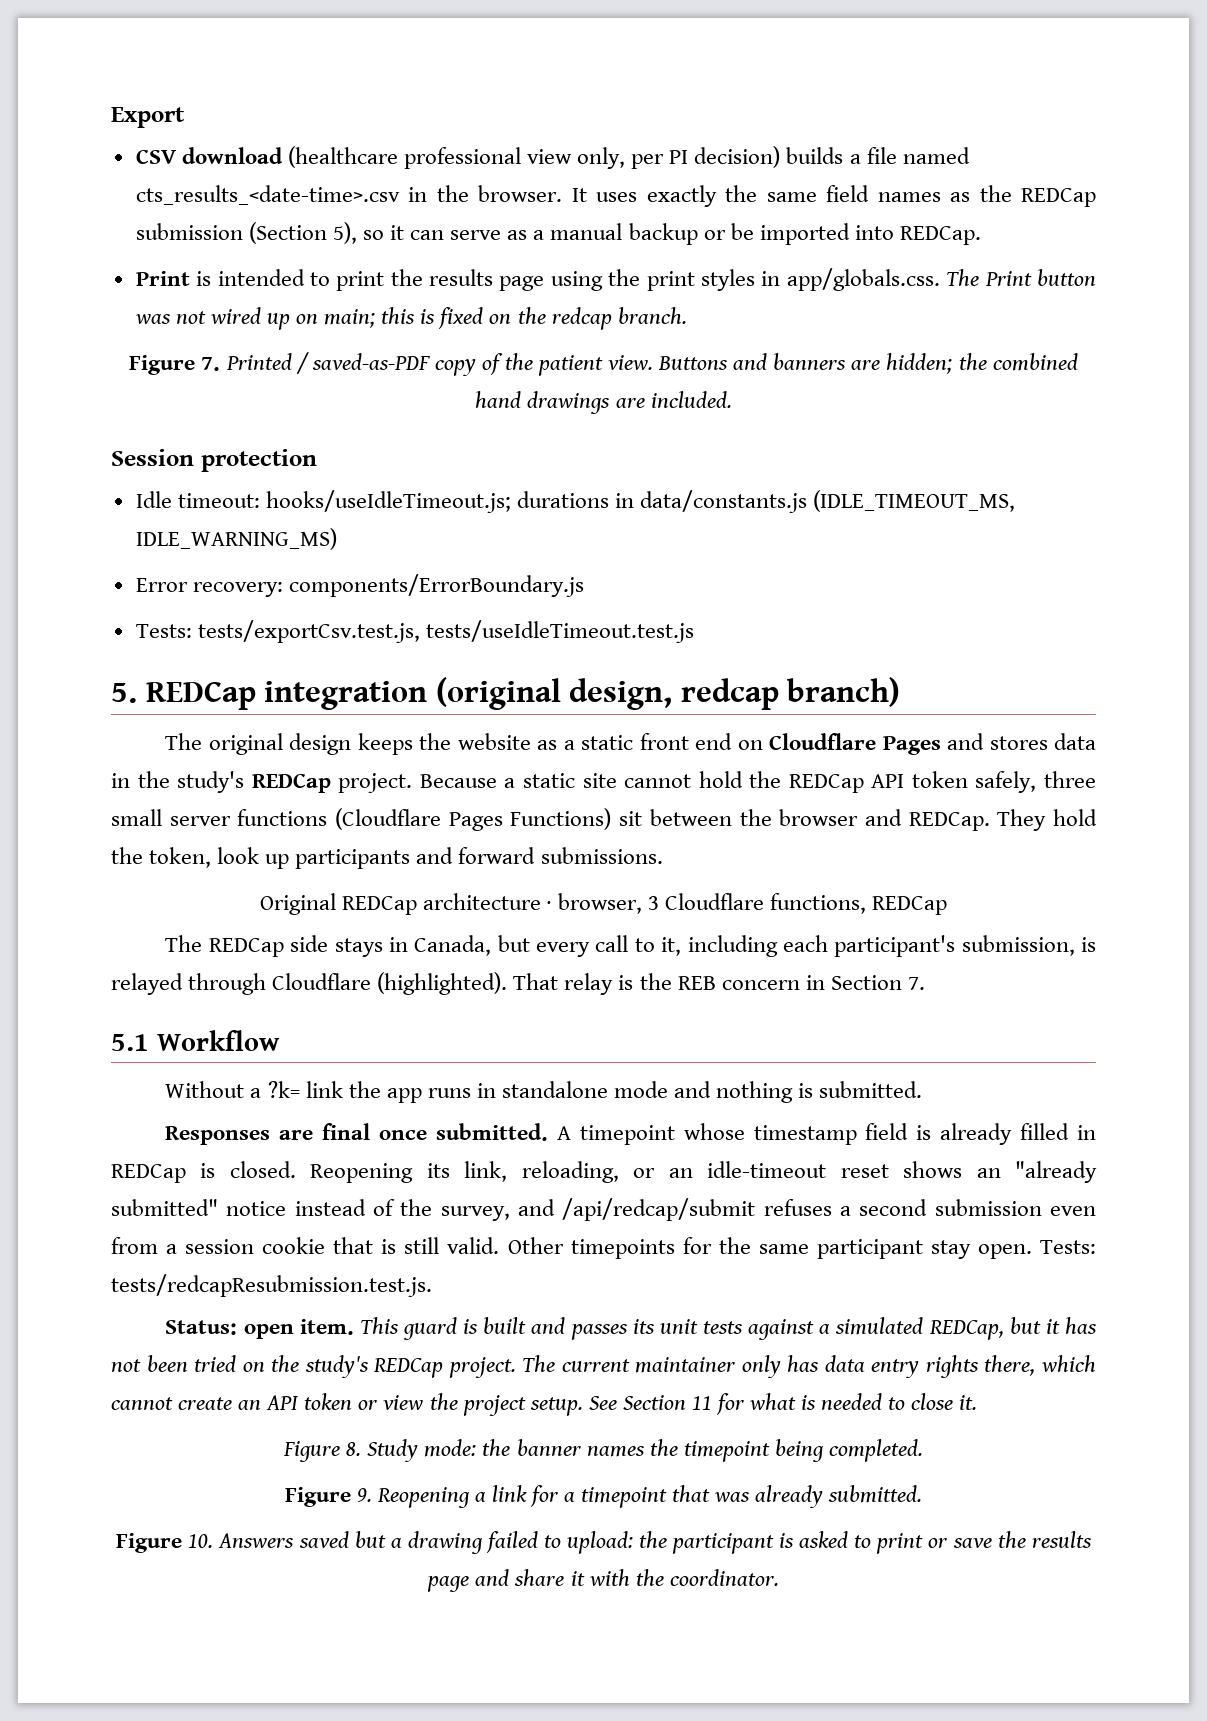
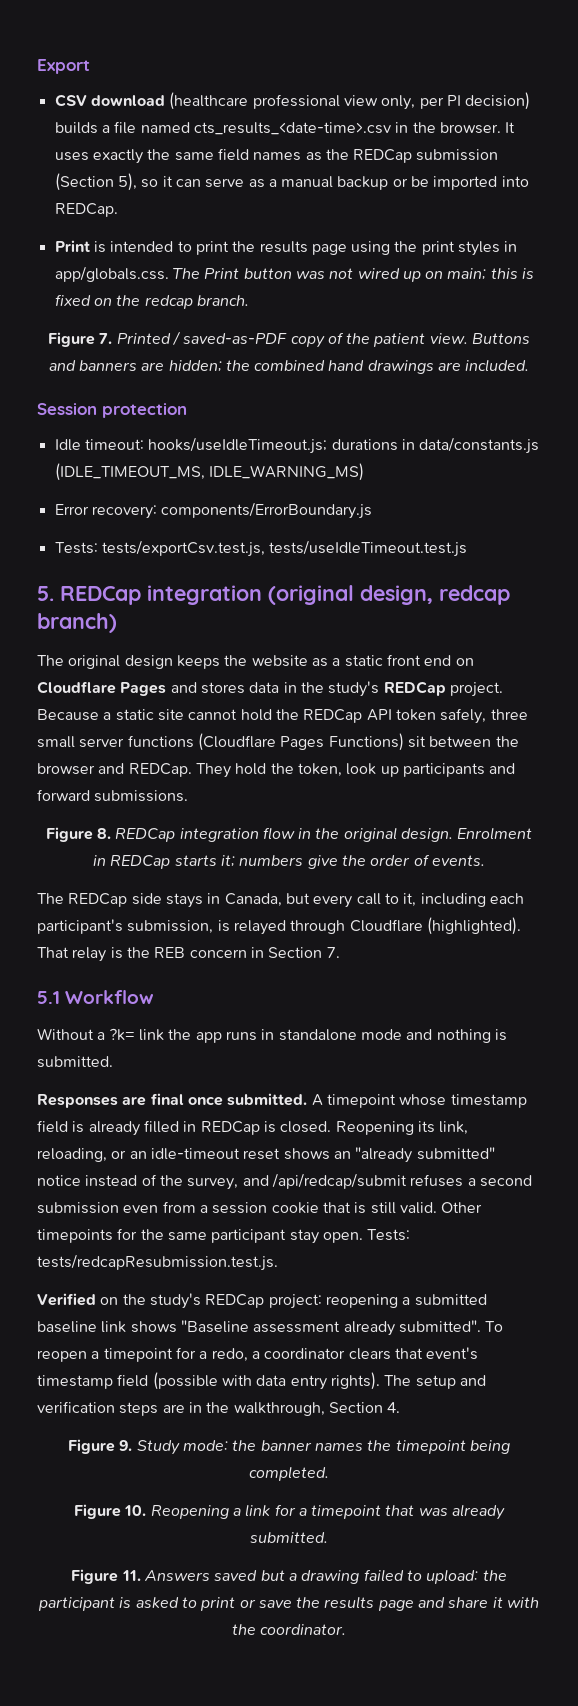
[260,893,947,915] Original REDCap architecture · browser, 3 Cloudflare functions, REDCap -> [45,827,533,842] [93,854,485,869] Figure 8. REDCap integration flow in the original design. Enrolment in REDCap starts it; numbers give the order of events.
[165,1317,1097,1340] [111,1355,1096,1378] [111,1393,978,1416] [283,1441,362,1462] Status: open item. This guard is built and passes its unit tests against a simulated REDCap, but it has not been tried on the study's REDCap project. The current maintainer only has data entry rights there, which cannot create an API token or view the project setup. See Section 11 for what is needed to close it. // Figure 8. -> [37,1293,487,1309] [37,1320,504,1336] [37,1347,479,1362] [37,1372,486,1390] [37,1401,401,1416] [68,1439,133,1454] Verified on the study's REDCap project: reopening a submitted baseline link shows "Baseline assessment already submitted". To reopen a timepoint for a redo, a coordinator clears that event's timestamp field (possible with data entry rights). The setup and verification steps are in the walkthrough, Section 4. // Figure 9.
[356,1488,372,1502] 9. -> [124,1505,147,1516] 10.
[188,1534,214,1548] 10. -> [121,1570,141,1581] 11.

